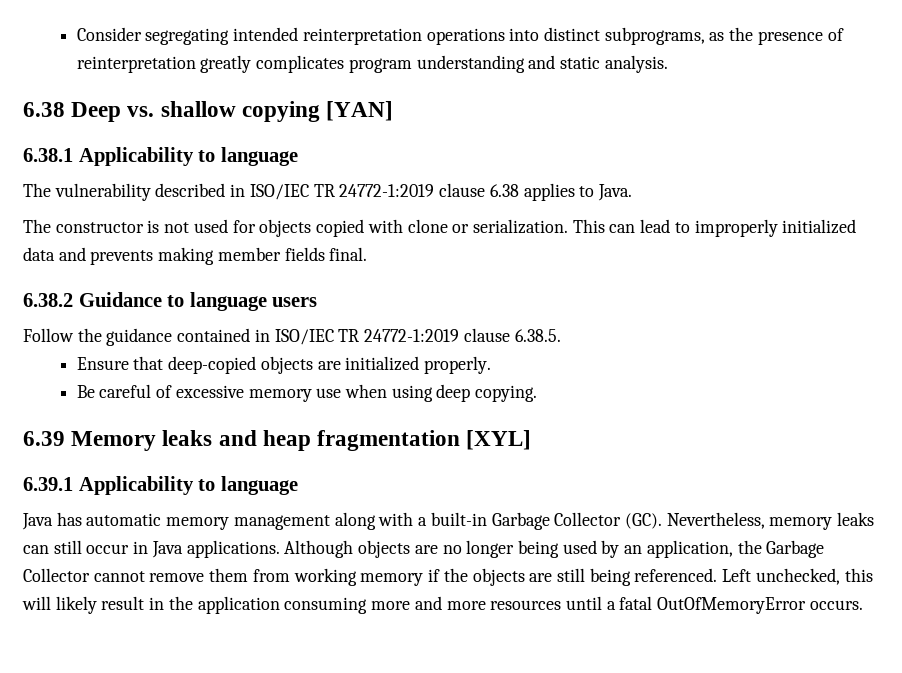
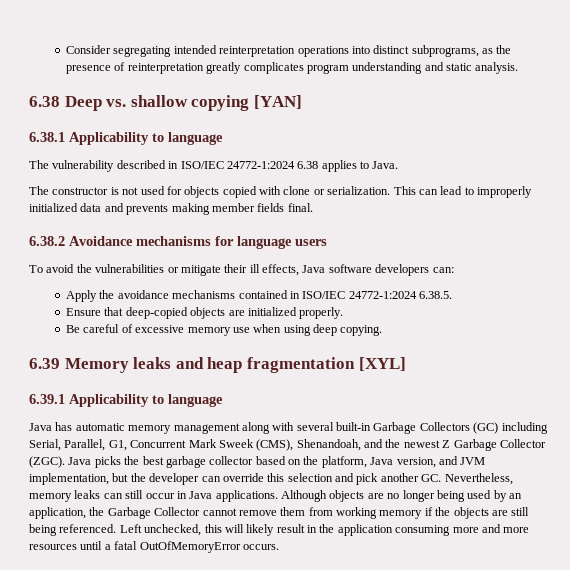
[313,183,486,197] TR 24772-1:2019 clause -> [226,161,295,169] 24772-1:2024
[78,292,185,307] Guidance to -> [69,236,234,246] Avoidance mechanisms for
[23,328,510,346] Follow the guidance contained in ISO/IEC TR 24772-1:2019 clause -> [29,264,454,276] [66,290,417,302] To avoid the vulnerabilities or mitigate their ill effects, Java software developers can: // Apply the avoidance mechanisms contained in ISO/IEC 24772-1:2024
[418,517,428,526] a -> [296,422,334,431] several
[554,512,662,529] Collector (GC). -> [419,422,548,434] [29,439,546,451] [29,456,486,468] [29,473,442,485] Collectors (GC) including Serial, Parallel, G1, Concurrent Mark Sweek (CMS), Shenandoah, and the newest Z Garbage Collector (ZGC). Java picks the best garbage collector based on the platform, Java version, and JVM implementation, but the developer can override this selection and pick another GC.

